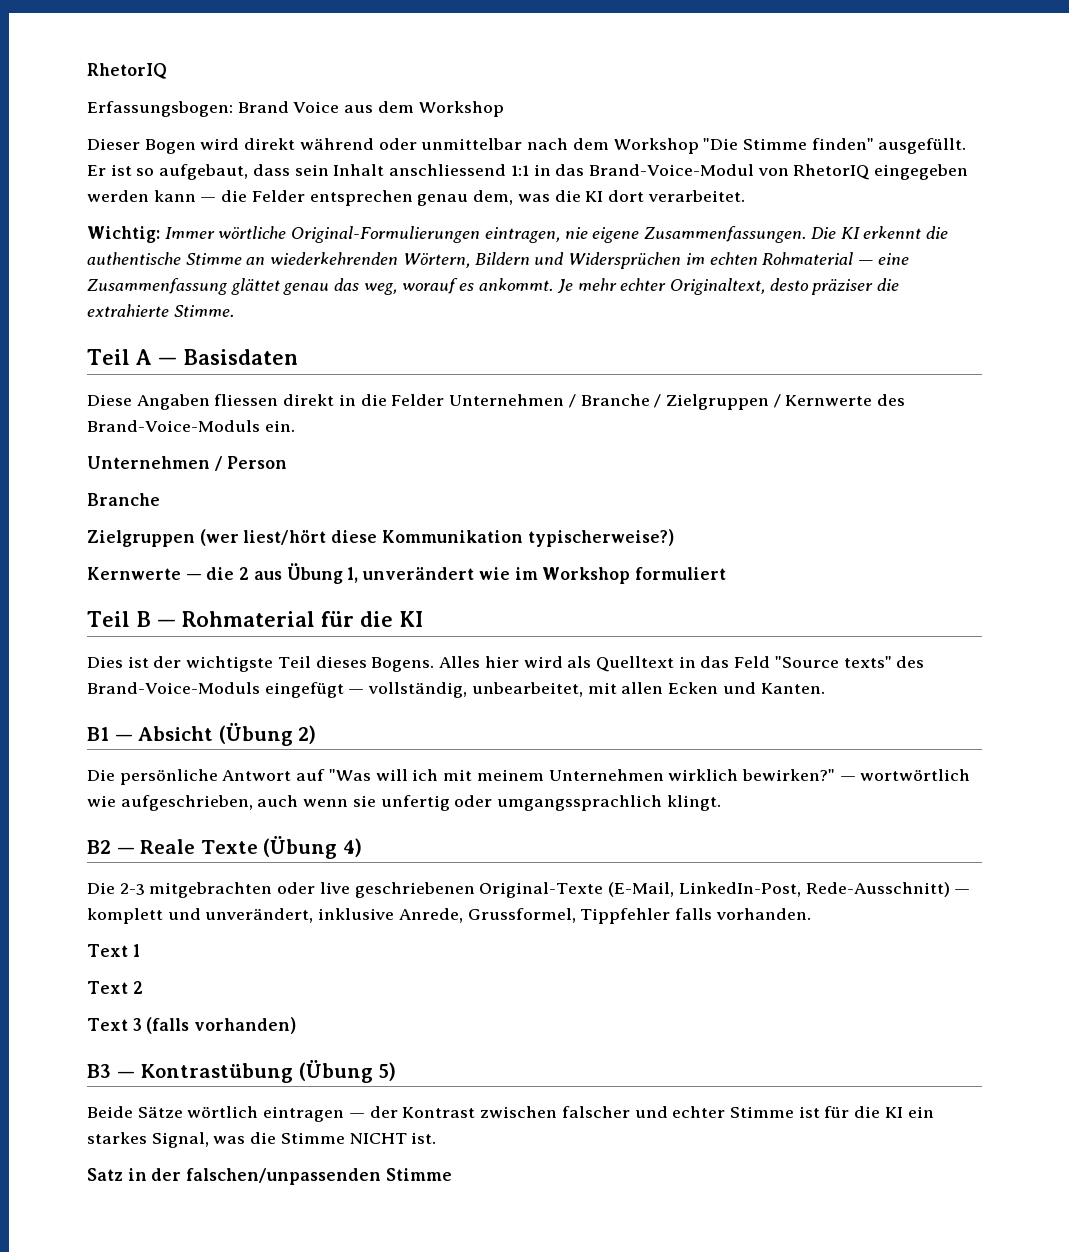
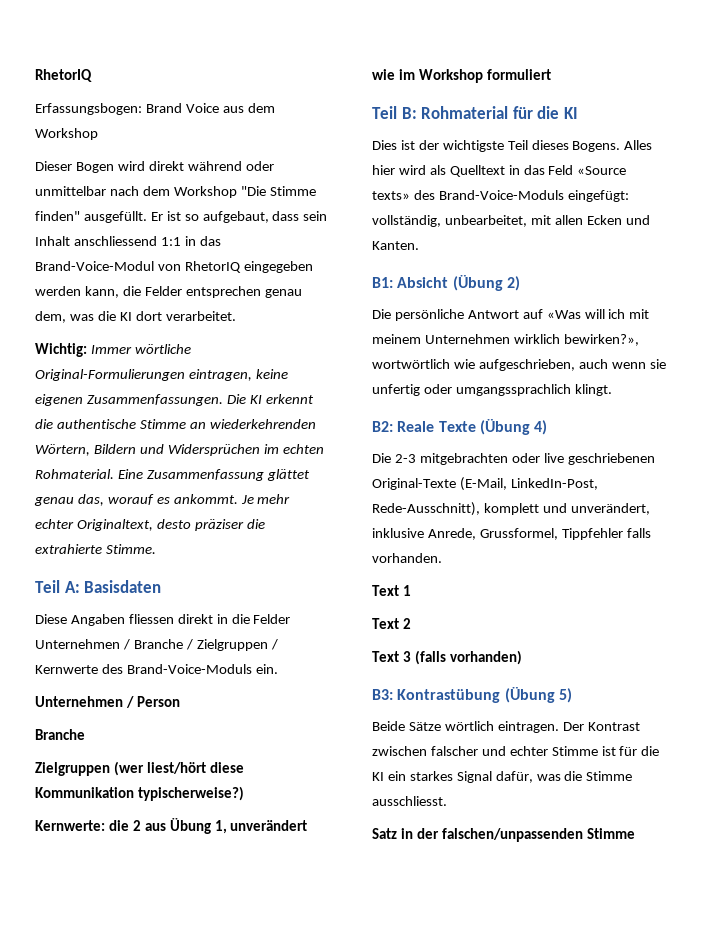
[153,190,217,202] kann — -> [84,286,119,298] kann,
[564,227,640,243] nie eigene -> [255,369,288,379] [35,394,83,406] keine eigenen
[762,252,909,265] Rohmaterial — eine -> [35,469,143,479] Rohmaterial. Eine
[334,278,397,295] das weg, -> [77,494,104,506] das,
[135,349,177,365] A — -> [64,581,80,593] A:
[87,567,202,580] Kernwerte — -> [35,820,105,831] Kernwerte:
[135,611,176,627] B — -> [401,107,417,119] B:
[774,656,925,668] [87,682,365,698] "Source texts" des Brand-Voice-Moduls eingefügt — -> [577,166,627,175] [372,190,629,202] «Source texts» des Brand-Voice-Moduls eingefügt:
[87,727,133,741] B1 — -> [372,277,393,288] B1:
[328,769,371,781] "Was -> [546,310,581,319] «Was
[741,769,856,781] bewirken?" — -> [563,334,639,346] bewirken?»,
[87,840,135,854] B2 — -> [372,421,393,432] B2:
[805,882,971,897] Rede-Ausschnitt) — -> [372,502,480,516] Rede-Ausschnitt),
[87,1064,135,1078] B3 — -> [372,689,393,700] B3:
[263,1106,398,1122] eintragen — der -> [497,721,584,733] eintragen. Der
[151,1132,209,1148] Signal, -> [456,771,533,783] Signal dafür,
[349,1132,437,1144] NICHT ist. -> [372,796,447,806] ausschliesst.

